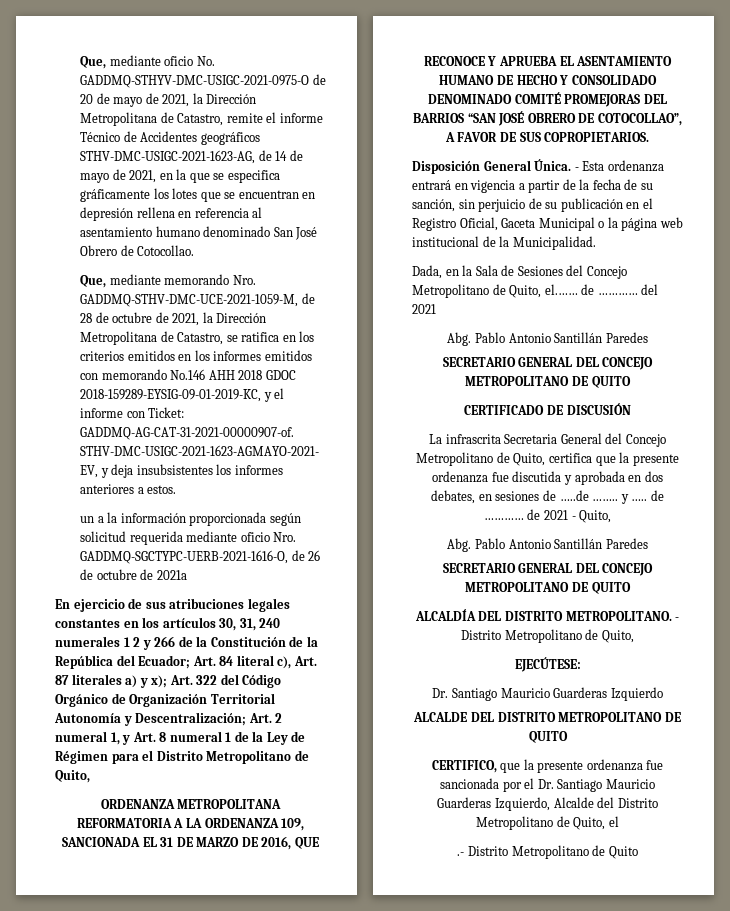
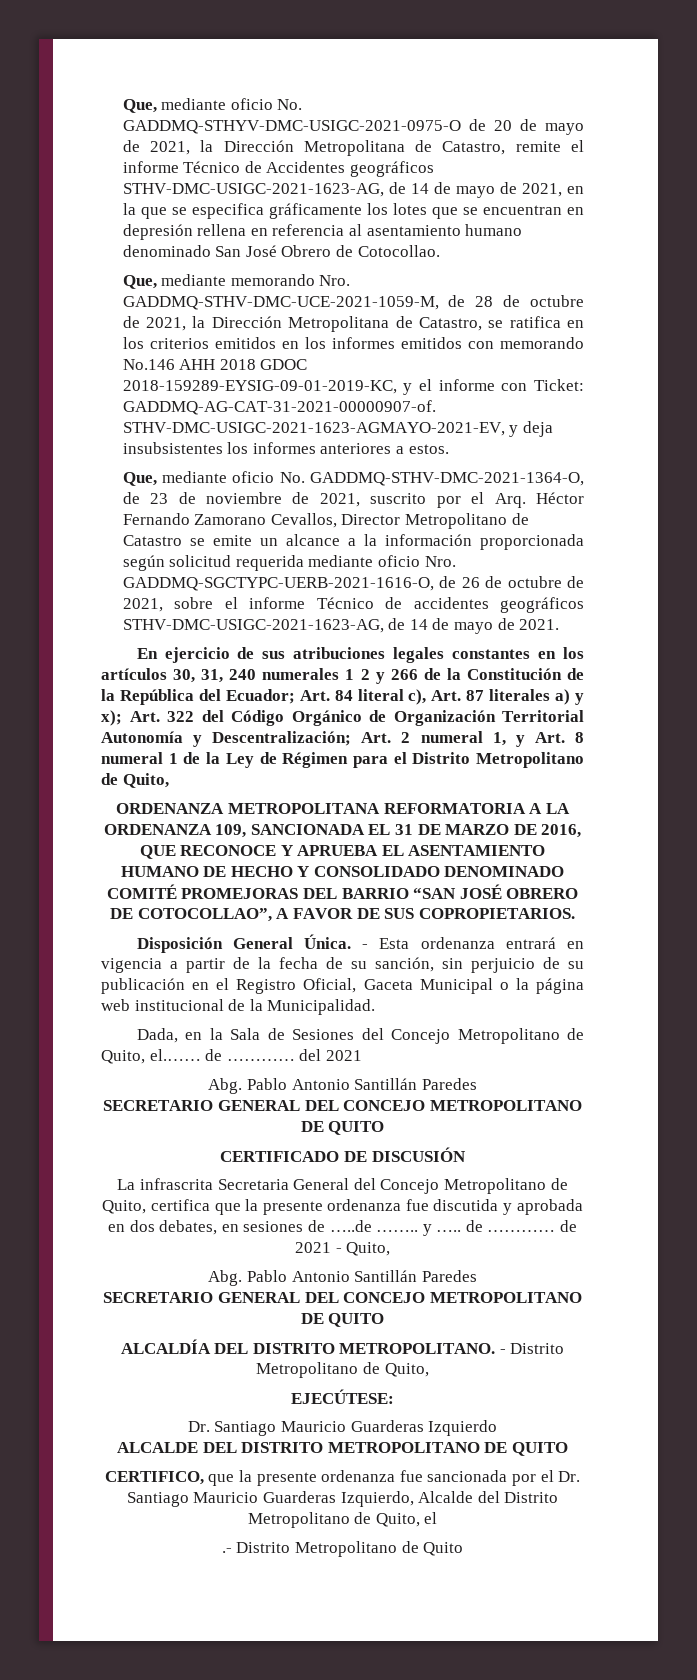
[80,516,95,523] un -> [122,471,584,486] [122,492,584,508] [122,513,529,529] [122,534,340,546] Que, mediante oficio No. GADDMQ-STHV-DMC-2021-1364-O, de 23 de noviembre de 2021, suscrito por el Arq. Héctor Fernando Zamorano Cevallos, Director Metropolitano de Catastro se emite un alcance
[156,570,187,580] 2021a -> [122,597,584,613] [122,618,560,634] 2021, sobre el informe Técnico de accidentes geográficos STHV-DMC-USIGC-2021-1623-AG, de 14 de mayo de 2021.
[413,113,465,123] BARRIOS -> [341,888,409,899] BARRIO

